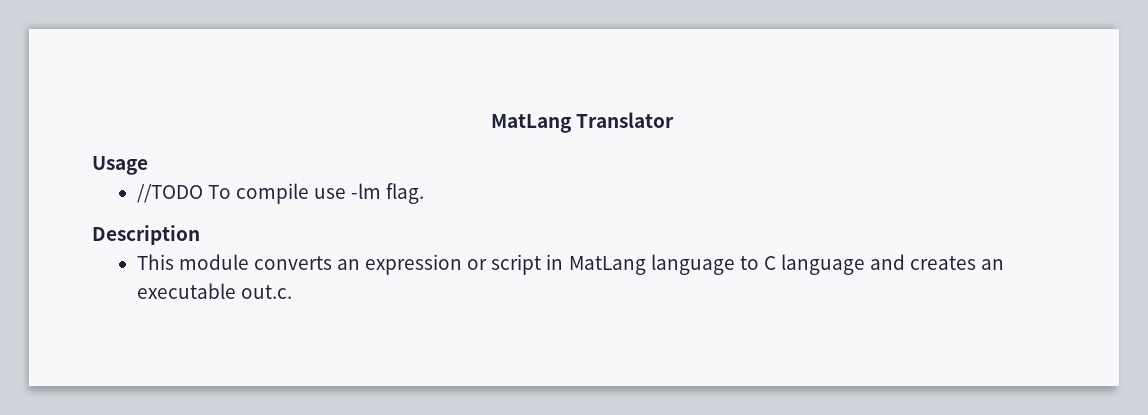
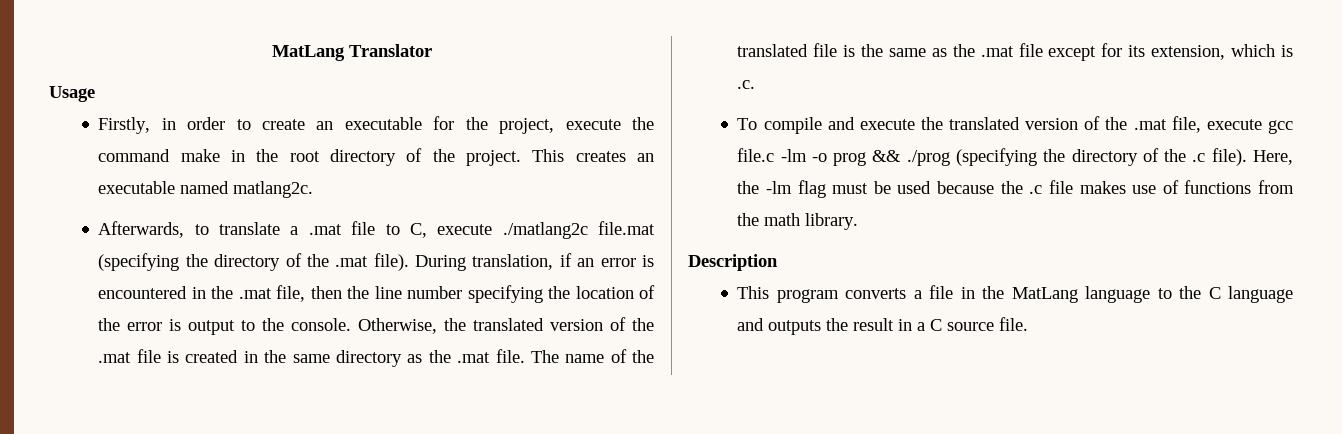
[136,183,425,204] [92,225,200,245] [136,254,564,275] //TODO To compile use -lm flag. // Description // This module converts an expression or script in -> [98,116,654,134] [98,148,655,166] [98,181,314,198] [98,221,655,239] [98,253,654,271] [98,285,655,303] [98,317,654,335] [98,349,655,367] [737,43,1293,61] [737,80,756,89] [737,116,1293,134] [737,148,1293,166] [737,180,1294,198] [737,213,859,230] [688,254,778,271] [737,285,1005,303] Firstly, in order to create an executable for the project, execute the command make in the root directory of the project. This creates an executable named matlang2c. // Afterwards, to translate a .mat file to C, execute ./matlang2c file.mat (specifying the directory of the .mat file). During translation, if an error is encountered in the .mat file, then the line number specifying the location of the error is output to the console. Otherwise, the translated version of the .mat file is created in the same directory as the .mat file. The name of the translated file is the same as the .mat file except for its extension, which is .c. // To compile and execute the translated version of the .mat file, execute gcc file.c -lm -o prog && ./prog (specifying the directory of the .c file). Here, the -lm flag must be used because the .c file makes use of functions from the math library. // Description // This program converts a file in the
(759, 263) none -> [1179,286,1202,299] the
[910,256,1005,270] [136,283,292,299] creates an executable out.c. -> [768,317,1029,335] outputs the result in a C source file.

